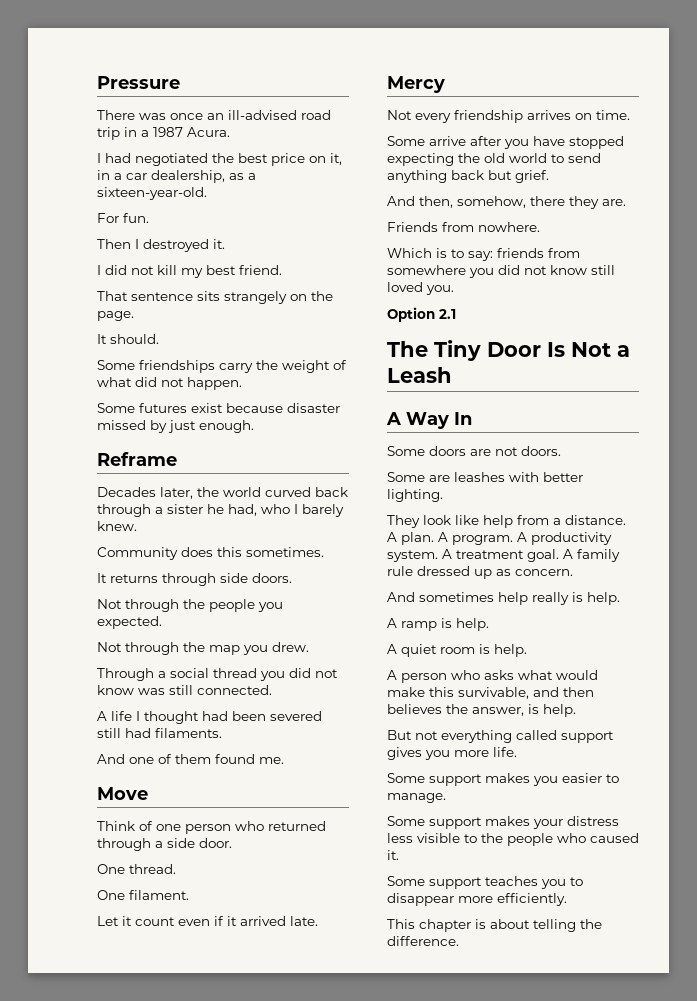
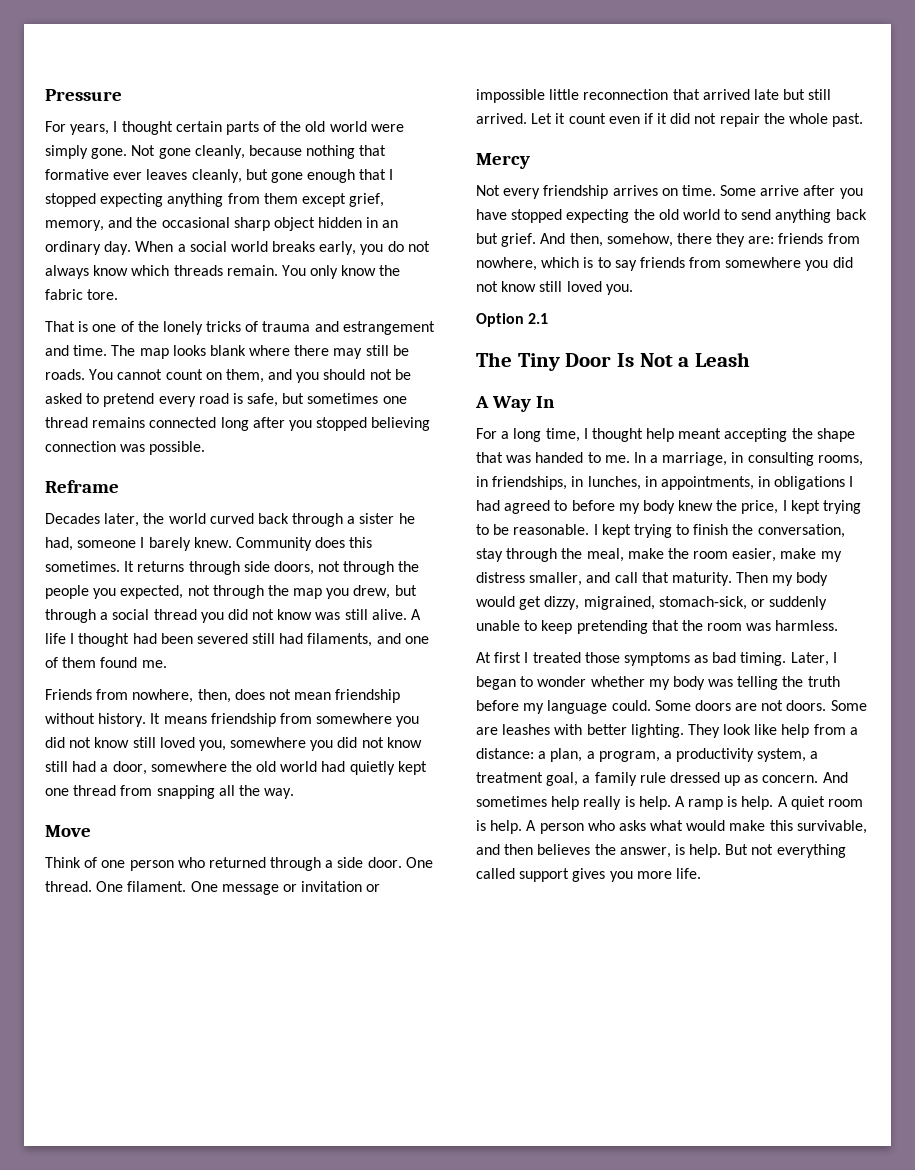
[97,110,331,120] [97,127,230,140] [97,153,342,166] [97,170,256,183] [97,187,207,200] [97,213,149,223] [97,239,225,252] [97,265,282,278] [97,291,333,304] [97,311,134,321] [97,334,159,344] [97,360,347,373] [97,377,242,390] [97,403,340,413] [97,420,254,433] There was once an ill-advised road trip in a 1987 Acura. // I had negotiated the best price on it, in a car dealership, as a sixteen-year-old. // For fun. // Then I destroyed it. // I did not kill my best friend. // That sentence sits strangely on the page. // It should. // Some friendships carry the weight of what did not happen. // Some futures exist because disaster missed by just enough. -> [45,121,404,135] [45,145,387,159] [45,169,394,183] [45,193,385,207] [45,217,399,231] [45,241,430,255] [45,265,401,279] [45,289,119,300] [45,321,435,335] [45,345,409,359] [45,369,411,383] [45,393,407,407] [45,417,431,431] [45,441,206,455] For years, I thought certain parts of the old world were simply gone. Not gone cleanly, because nothing that formative ever leaves cleanly, but gone enough that I stopped expecting anything from them except grief, memory, and the occasional sharp object hidden in an ordinary day. When a social world breaks early, you do not always know which threads remain. You only know the fabric tore. // That is one of the lonely tricks of trauma and estrangement and time. The map looks blank where there may still be roads. You cannot count on them, and you should not be asked to pretend every road is safe, but sometimes one thread remains connected long after you stopped believing connection was possible.
[261,504,290,514] who -> [77,540,137,548] someone
(137, 526) // -> (232, 542) none
(324, 552) // -> (120, 566) none
[252,573,292,583] [97,599,122,609] doors. // Not -> [273,561,341,575] doors, not
[97,616,162,629] [97,642,122,652] expected. // Not -> [120,585,210,599] expected, not
[272,642,309,652] [97,668,154,681] drew. // Through -> [353,585,417,599] [45,609,96,623] drew, but through
[197,685,272,695] connected. // -> [371,609,407,620] alive.
[155,728,222,738] [97,754,125,764] filaments. // And -> [307,633,401,647] filaments, and
(284, 760) none -> [45,689,401,703] [45,713,420,727] [45,737,422,751] [45,761,427,775] [45,785,295,799] // Friends from nowhere, then, does not mean friendship without history. It means friendship from somewhere you did not know still loved you, somewhere you did not know still had a door, somewhere the old world had quietly kept one thread from snapping all the way.
(232, 843) // -> (402, 862) none
(176, 869) // -> (92, 886) none
(189, 895) // -> [190,881,381,895] [476,89,832,103] [476,113,527,124] One message or invitation or impossible little reconnection that arrived late but still arrived.
[240,916,318,926] arrived late. -> [670,113,864,127] did not repair the whole past.
(630, 115) // -> (716, 190) none
(549, 176) // -> (537, 240) none
[602,199,626,206] [387,222,540,232] [387,248,432,258] are. // Friends from nowhere. // Which -> [748,233,860,244] [476,257,580,271] are: friends from nowhere, which
[468,251,493,261] say: -> [614,260,637,271] say
(472, 418) none -> [476,428,855,442] [476,452,863,466] [476,476,854,490] [476,500,862,514] [476,524,845,538] [476,548,842,562] [476,572,829,586] [476,596,828,610] [476,620,839,634] [476,652,837,666] [476,676,840,690] [476,700,651,714] For a long time, I thought help meant accepting the shape that was handed to me. In a marriage, in consulting rooms, in friendships, in lunches, in appointments, in obligations I had agreed to before my body knew the price, I kept trying to be reasonable. I kept trying to finish the conversation, stay through the meal, make the room easier, make my distress smaller, and call that maturity. Then my body would get dizzy, migrained, stomach-sick, or suddenly unable to keep pretending that the room was harmless. // At first I treated those symptoms as bad timing. Later, I began to wonder whether my body was telling the truth before my language could.
(561, 451) // -> (827, 705) none
(443, 495) // -> (684, 731) none
[565,515,626,525] [387,532,612,545] [387,549,573,562] distance. A plan. A program. A productivity system. A treatment goal. A -> [476,748,819,762] [476,772,591,786] distance: a plan, a program, a productivity system, a treatment goal, a
(573, 572) // -> (819, 779) none
(620, 598) // -> (671, 803) none
(489, 624) // -> (774, 803) none
(527, 650) // -> (523, 827) none
(576, 710) // -> (722, 851) none
[387,773,619,786] [387,793,446,803] [387,816,619,829] [387,833,639,846] [387,850,399,860] [387,876,583,889] [387,893,567,906] [387,919,602,932] [387,936,459,946] // Some support makes you easier to manage. // Some support makes your distress less visible to the people who caused it. // Some support teaches you to disappear more efficiently. // This chapter is about telling the difference. -> (701, 873) none

